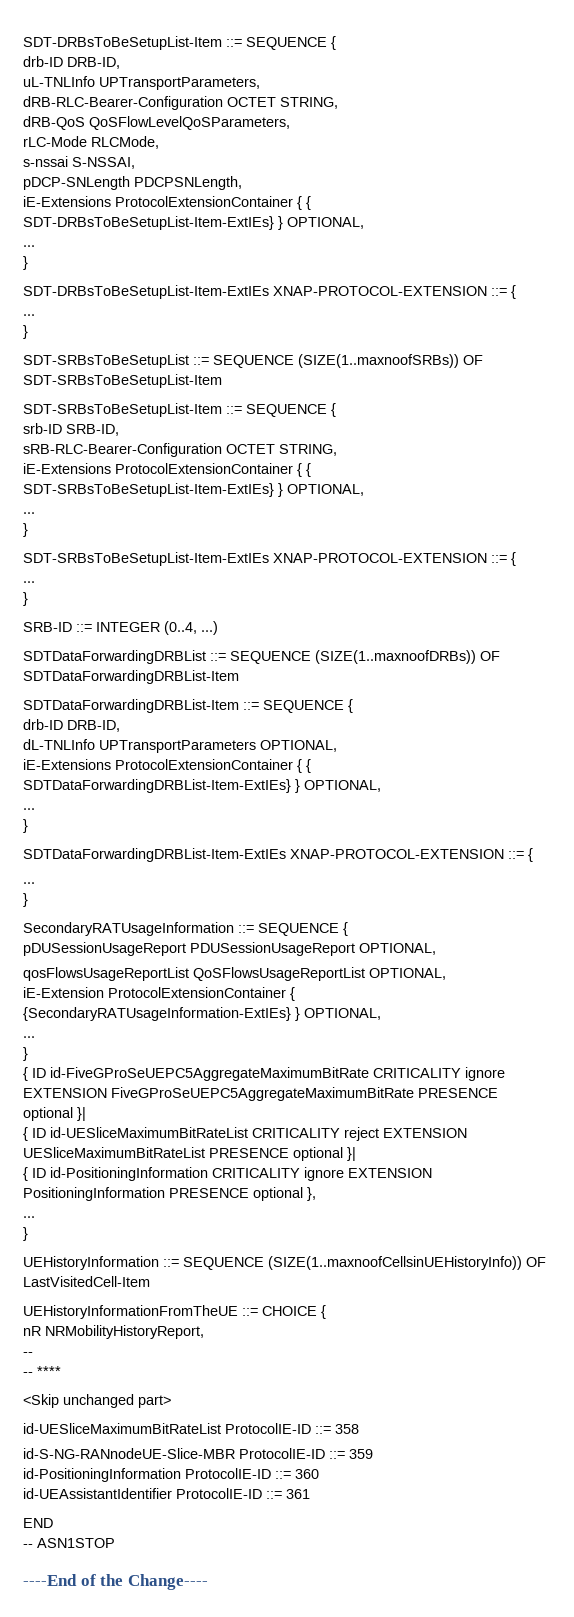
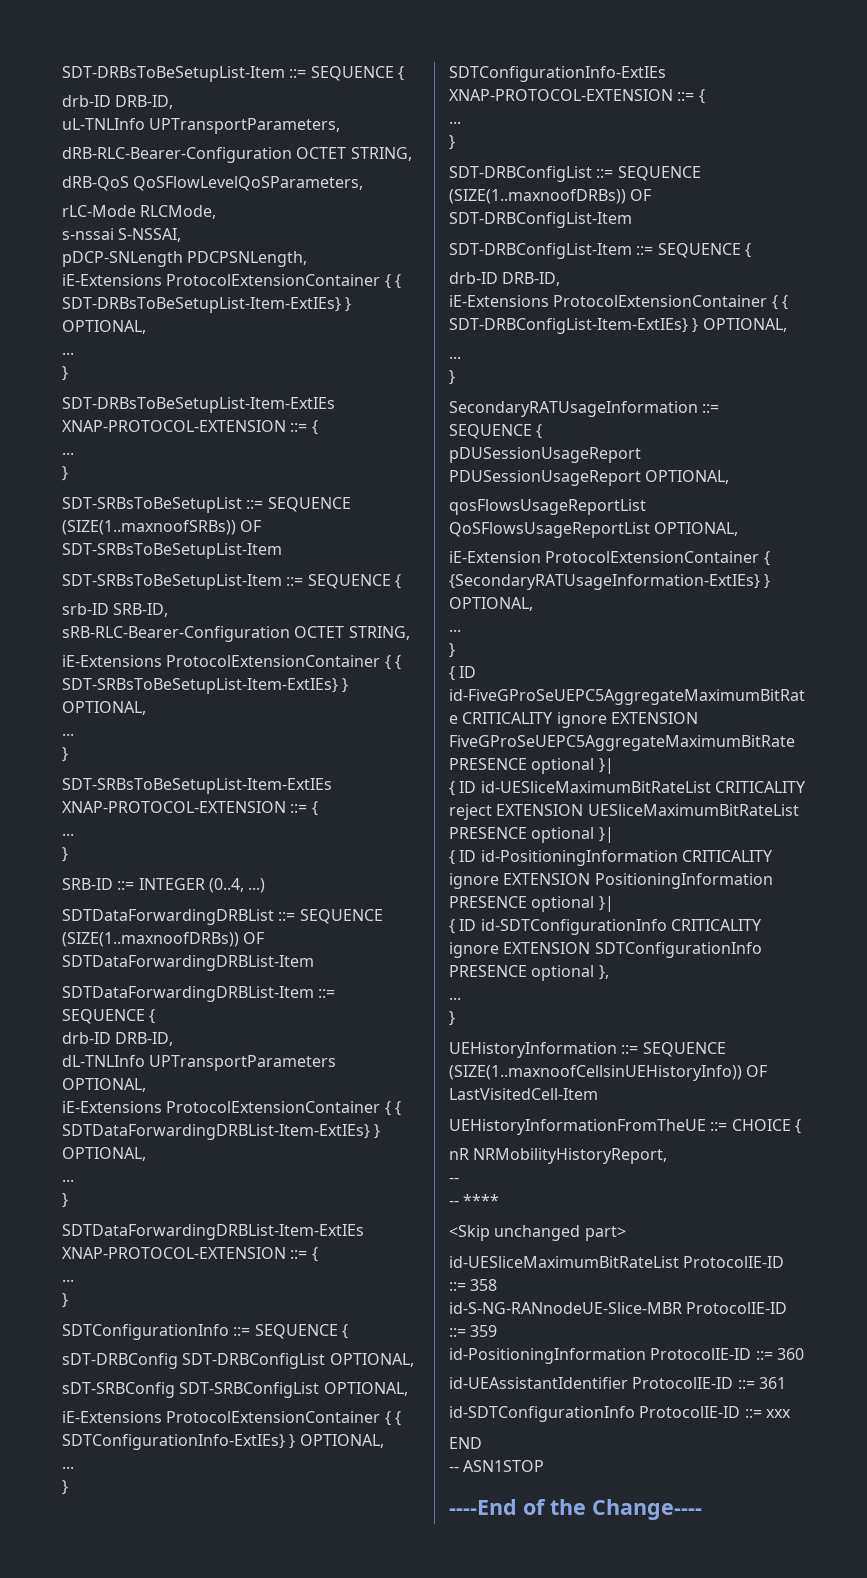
(28, 900) none -> [62,1324,348,1340] [62,1353,414,1369] [62,1382,408,1398] [62,1411,401,1426] [62,1434,384,1450] [62,1466,74,1469] [62,1480,68,1495] [449,66,666,82] [449,89,705,104] [449,121,461,124] [449,135,455,150] [449,166,701,182] [449,189,652,204] [449,212,632,228] [449,243,751,259] [449,272,561,286] [449,295,788,310] [449,318,787,334] [449,356,461,359] [449,370,455,385] // SDTConfigurationInfo ::= SEQUENCE { // sDT-DRBConfig SDT-DRBConfigList OPTIONAL, // sDT-SRBConfig SDT-SRBConfigList OPTIONAL, // iE-Extensions ProtocolExtensionContainer { { SDTConfigurationInfo-ExtIEs} } OPTIONAL, // ... // } // SDTConfigurationInfo-ExtIEs XNAP-PROTOCOL-EXTENSION ::= { // ... // } // SDT-DRBConfigList ::= SEQUENCE (SIZE(1..maxnoofDRBs)) OF SDT-DRBConfigList-Item // SDT-DRBConfigList-Item ::= SEQUENCE { // drb-ID DRB-ID, // iE-Extensions ProtocolExtensionContainer { { SDT-DRBConfigList-Item-ExtIEs} } OPTIONAL, // ... // }
(303, 1194) none -> [598,896,614,912] [449,919,762,935] [449,942,762,958] [449,965,595,981] }| // { ID id-SDTConfigurationInfo CRITICALITY ignore EXTENSION SDTConfigurationInfo PRESENCE optional
(310, 1494) none -> [449,1406,791,1422] // id-SDTConfigurationInfo ProtocolIE-ID ::= xxx

